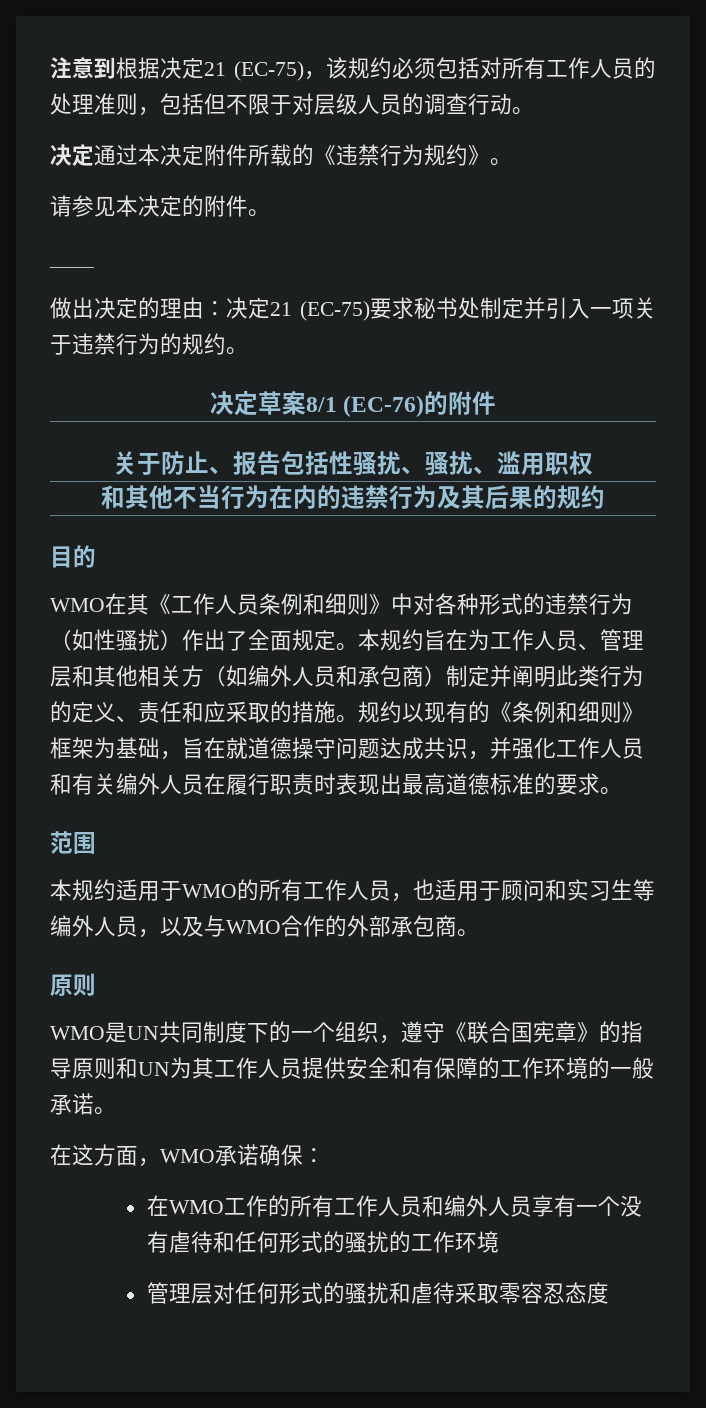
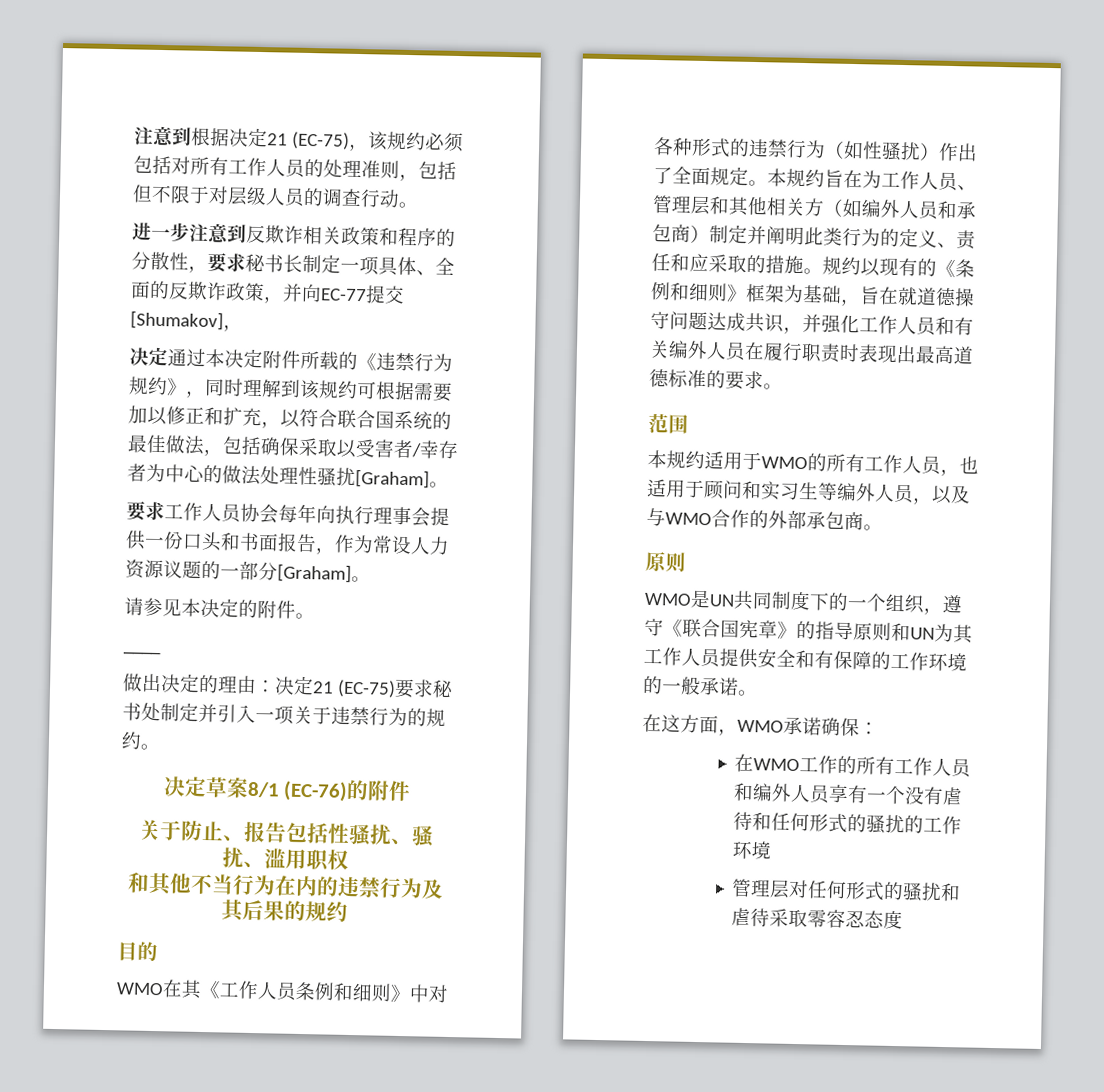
(534, 111) none -> [132,222,456,247] [131,251,455,276] [130,280,405,304] [130,310,243,332] // 进一步注意到反欺诈相关政策和程序的分散性，要求秘书长制定一项具体、全面的反欺诈政策，并向EC-77提交[Shumakov]，
(490, 155) none -> [185,378,453,402] [128,405,452,430] [127,434,459,460] [127,463,449,489] [126,501,450,527] [125,530,450,555] [125,559,352,583] ，同时理解到该规约可根据需要加以修正和扩充，以符合联合国系统的最佳做法，包括确保采取以受害者/幸存者为中心的做法处理性骚扰[Graham]。 // 要求工作人员协会每年向执行理事会提供一份口头和书面报告，作为常设人力资源议题的一部分[Graham]

